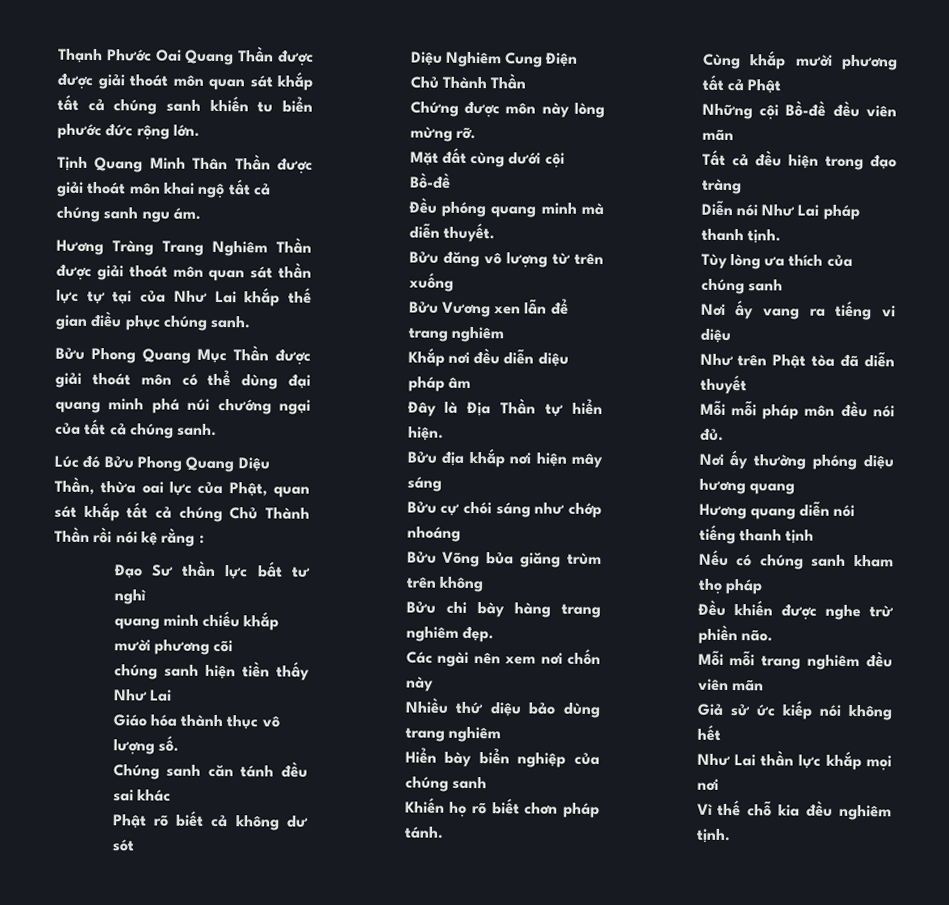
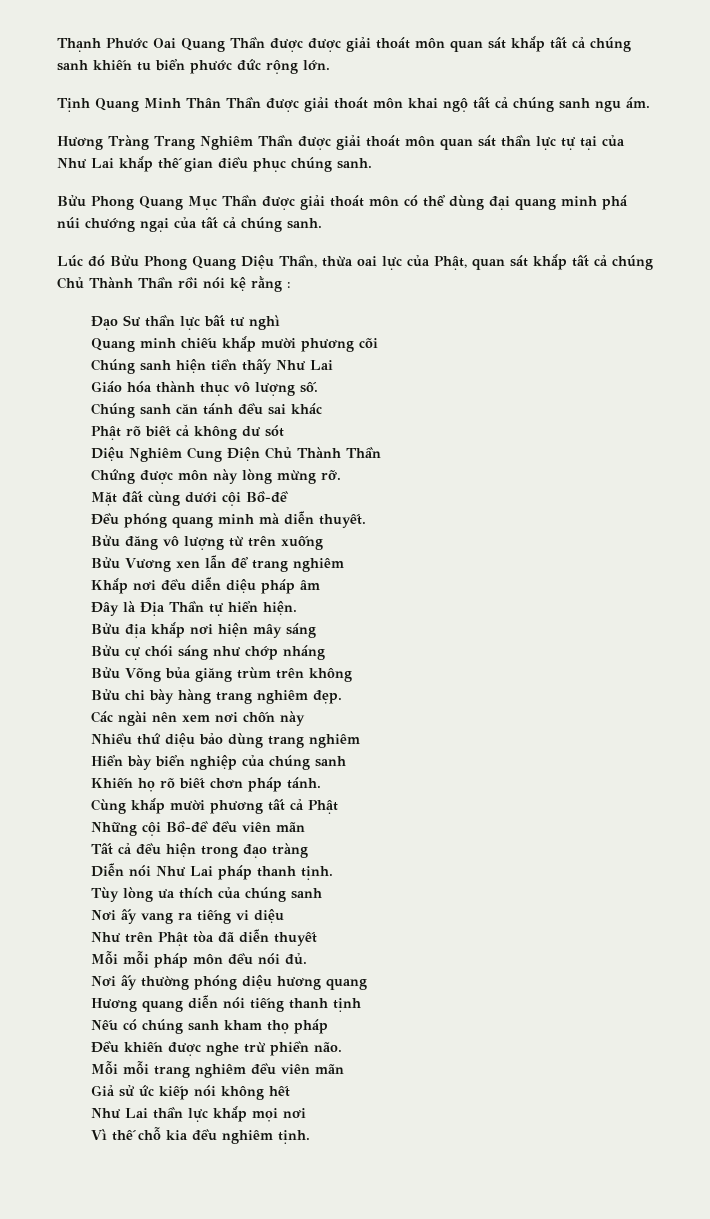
[113,618,160,630] quang -> [91,338,136,352] Quang
[113,664,158,680] chúng -> [91,359,136,374] Chúng
[406,526,461,542] nhoáng -> [283,645,326,660] nháng

